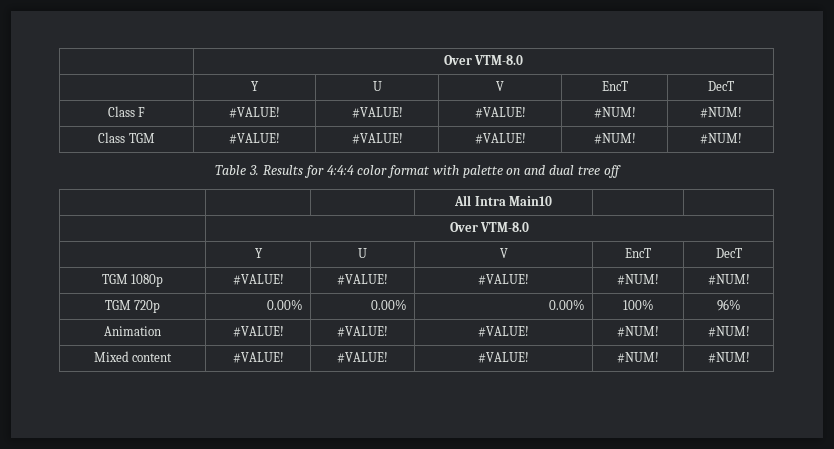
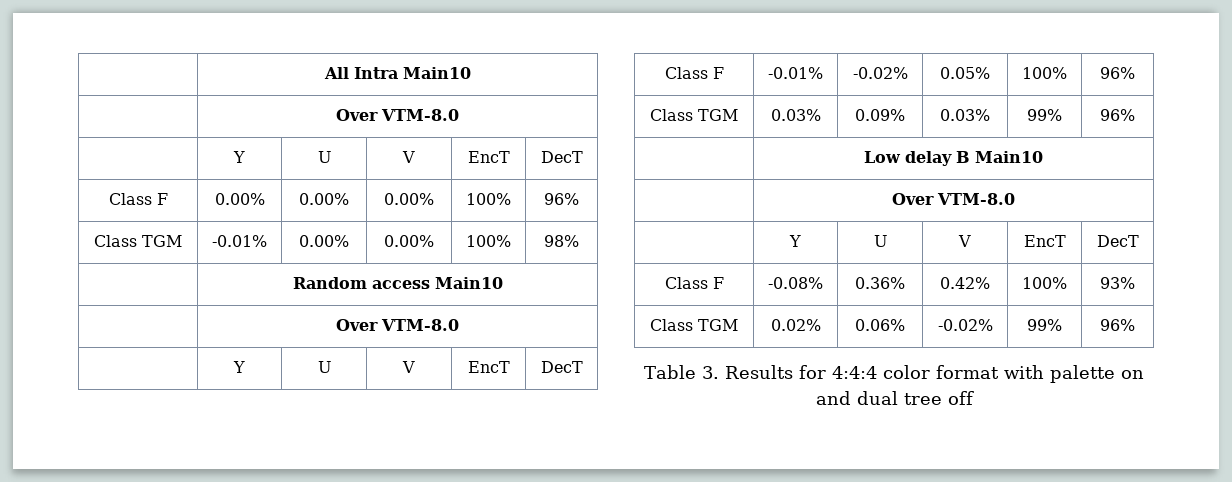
[443,55,524,65] [251,81,259,91] [372,81,382,91] [496,81,504,91] [601,81,628,91] [707,81,734,91] [107,106,146,117] [229,107,280,118] [351,107,403,118] [474,107,526,118] [593,107,636,118] [699,107,742,118] [98,132,155,143] [229,133,280,144] [351,133,403,144] [474,133,526,144] [593,133,636,144] [699,133,742,144] [215,165,621,178] [454,195,552,206] [449,222,530,232] [254,248,263,258] [358,248,367,258] [499,248,508,258] [625,248,651,258] [715,248,742,258] [101,274,164,287] [232,274,284,285] [337,274,388,285] [478,274,529,285] [617,274,659,285] [707,274,750,285] [104,300,161,313] [267,299,304,310] [371,299,408,310] [549,299,586,310] [622,299,654,310] [716,299,741,311] [104,326,161,336] [232,326,284,337] [337,326,388,337] [478,326,529,337] [617,326,659,337] [707,326,750,337] [93,351,173,362] [232,352,284,363] [337,352,388,363] [478,352,529,363] [617,352,659,363] [707,352,750,363] | Over VTM-8.0 // | Y | U | V | EncT | DecT // Class F | #VALUE! | #VALUE! | #VALUE! | #NUM! | #NUM! // Class TGM | #VALUE! | #VALUE! | #VALUE! | #NUM! | #NUM! // Table 3. Results for 4:4:4 color format with palette on and dual tree off // | | | All Intra Main10 | | // | Over VTM-8.0 // | Y | U | V | EncT | DecT // TGM 1080p | #VALUE! | #VALUE! | #VALUE! | #NUM! | #NUM! // TGM 720p | 0.00% | 0.00% | 0.00% | 100% | 96% // Animation | #VALUE! | #VALUE! | #VALUE! | #NUM! | #NUM! // Mixed content | #VALUE! | #VALUE! | #VALUE! | #NUM! | #NUM! -> [323,67,471,79] [336,109,459,121] [233,151,246,163] [317,151,331,163] [402,151,415,163] [467,151,510,163] [540,151,583,163] [108,193,168,205] [214,193,265,205] [299,193,349,205] [384,193,434,205] [466,193,511,205] [544,193,579,205] [94,235,182,247] [212,235,267,247] [299,235,349,247] [384,235,434,247] [466,235,511,247] [544,235,579,247] [292,277,503,289] [336,319,459,331] [233,361,246,373] [317,361,331,373] [402,361,415,373] [467,361,510,373] [540,361,583,373] [664,67,724,79] [768,67,823,79] [852,67,908,79] [940,67,990,79] [1022,67,1067,79] [1100,67,1135,79] [650,109,738,121] [770,109,821,121] [855,109,905,121] [940,109,990,121] [1027,109,1062,121] [1100,109,1135,121] [864,151,1043,166] [892,193,1015,205] [789,235,801,247] [873,235,887,247] [958,235,971,247] [1023,235,1066,247] [1096,235,1139,247] [664,277,724,289] [768,277,823,289] [855,277,905,289] [940,277,990,289] [1022,277,1067,289] [1100,277,1135,289] [650,319,738,331] [770,319,821,331] [855,319,905,331] [937,319,993,331] [1027,319,1062,331] [1100,319,1135,331] [644,365,1144,383] [815,391,974,405] | All Intra Main10 // | Over VTM-8.0 // | Y | U | V | EncT | DecT // Class F | 0.00% | 0.00% | 0.00% | 100% | 96% // Class TGM | -0.01% | 0.00% | 0.00% | 100% | 98% // | Random access Main10 // | Over VTM-8.0 // | Y | U | V | EncT | DecT // Class F | -0.01% | -0.02% | 0.05% | 100% | 96% // Class TGM | 0.03% | 0.09% | 0.03% | 99% | 96% // | Low delay B Main10 // | Over VTM-8.0 // | Y | U | V | EncT | DecT // Class F | -0.08% | 0.36% | 0.42% | 100% | 93% // Class TGM | 0.02% | 0.06% | -0.02% | 99% | 96% // Table 3. Results for 4:4:4 color format with palette on and dual tree off

